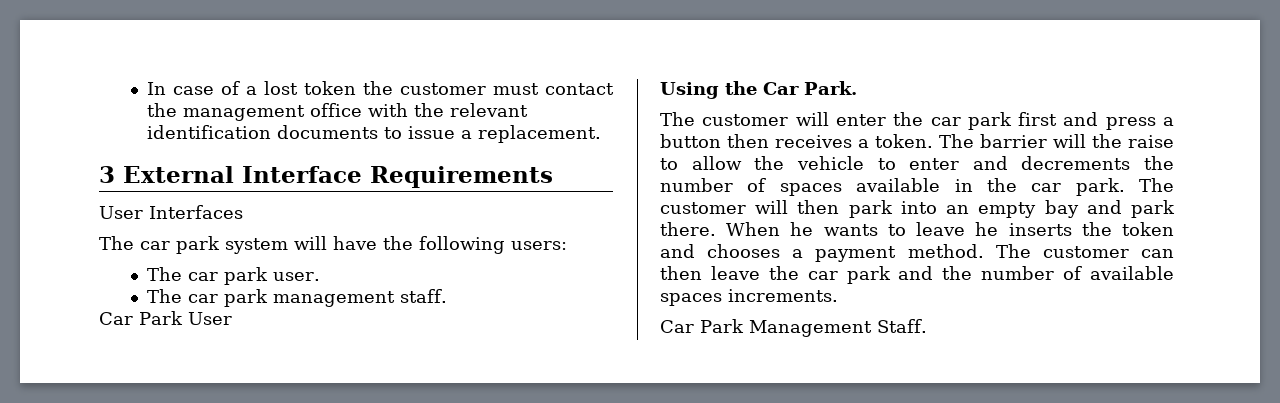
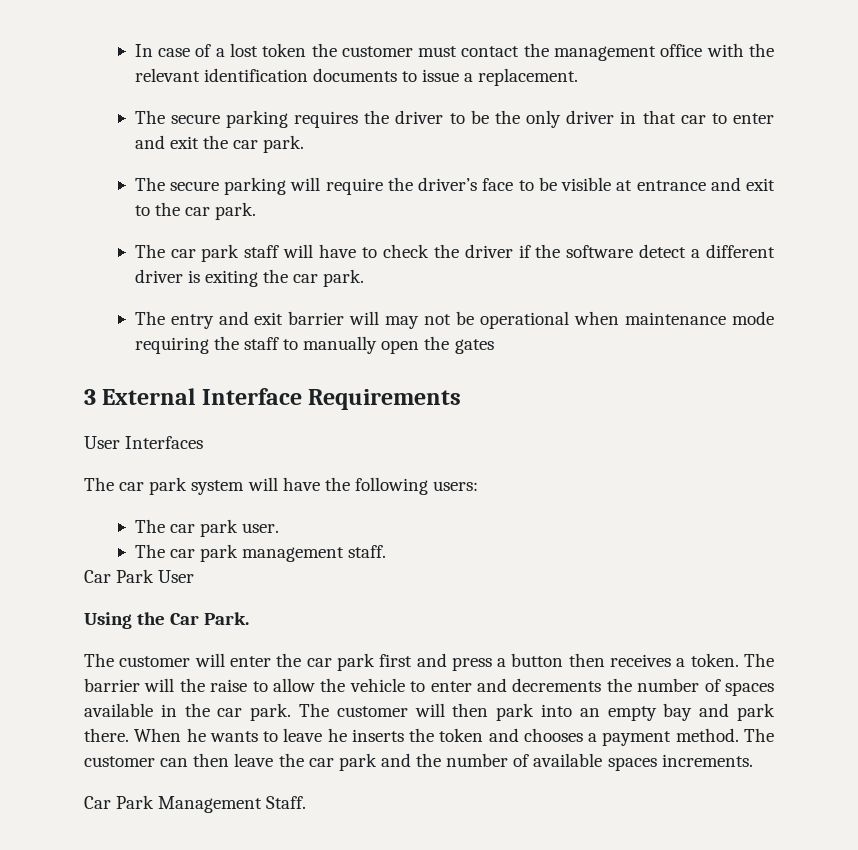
(601, 134) none -> [134,110,774,128] [134,135,305,153] [134,177,775,195] [134,202,257,220] [134,244,775,262] [134,269,365,287] [134,311,774,329] [134,336,494,354] // The secure parking requires the driver to be the only driver in that car to enter and exit the car park. // The secure parking will require the driver’s face to be visible at entrance and exit to the car park. // The car park staff will have to check the driver if the software detect a different driver is exiting the car park. // The entry and exit barrier will may not be operational when maintenance mode requiring the staff to manually open the gates

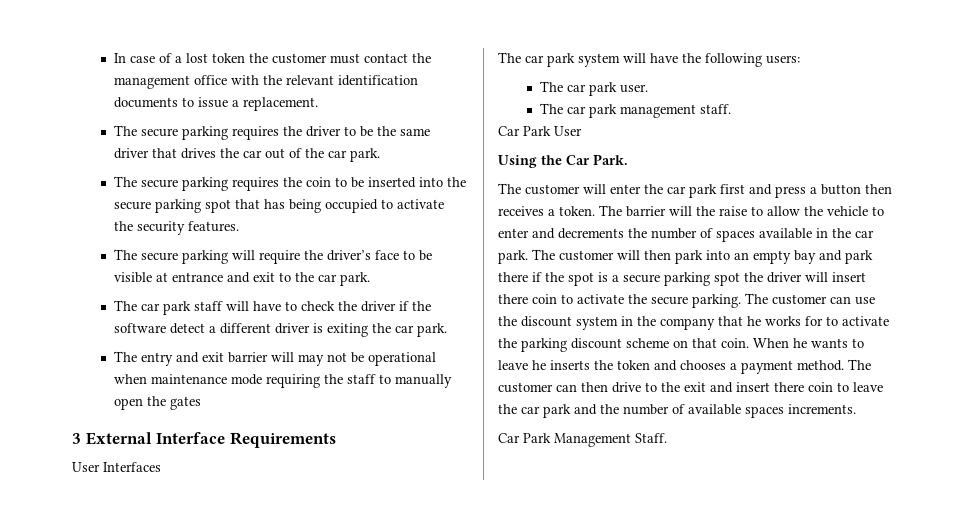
[526,110,774,128] [134,135,305,153] only driver in that car to enter and exit the car park. -> [400,128,431,136] [114,148,381,162] [114,176,467,191] [114,199,445,213] [114,221,240,235] same driver that drives the car out of the car park. // The secure parking requires the coin to be inserted into the secure parking spot that has being occupied to activate the security features.
[84,728,129,742] there. -> [498,272,866,286] [498,293,875,308] [498,316,889,330] [498,338,749,352] there if the spot is a secure parking spot the driver will insert there coin to activate the secure parking. The customer can use the discount system in the company that he works for to activate the parking discount scheme on that coin.
(230, 760) none -> [612,382,849,393] drive to the exit and insert there coin to

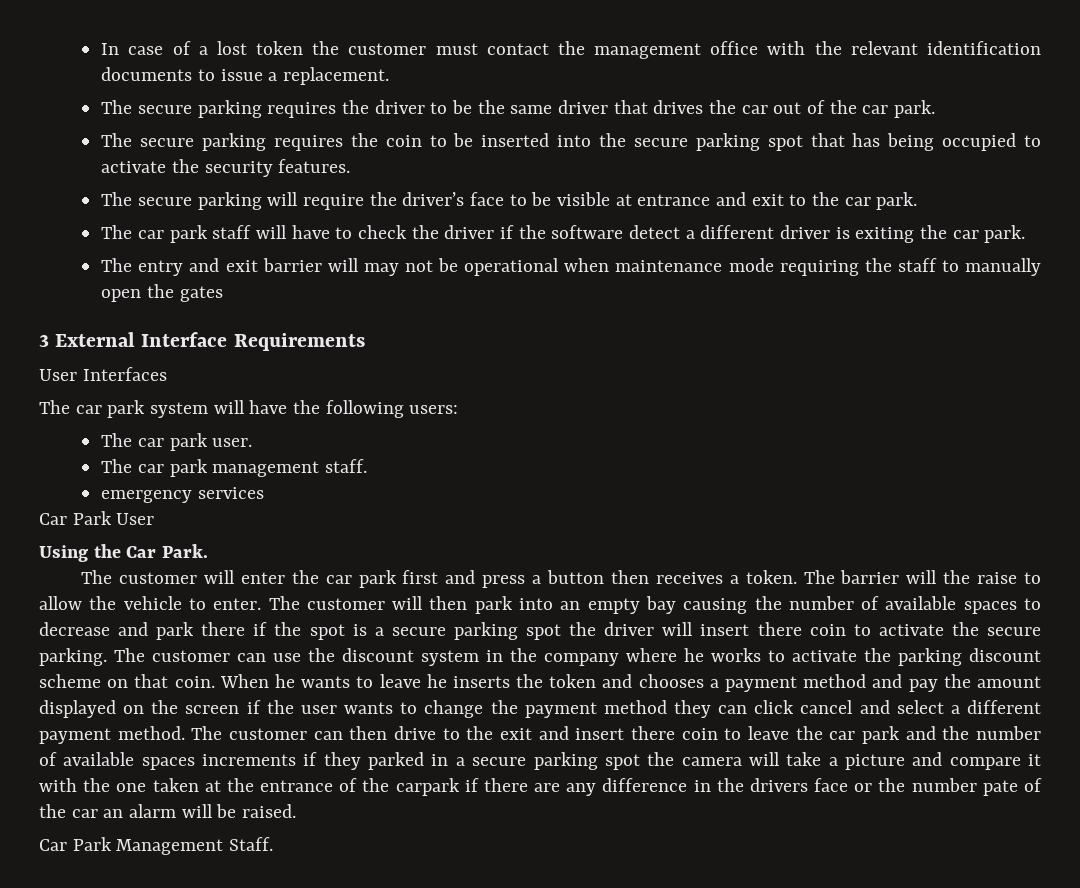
(732, 109) none -> [101,487,264,503] // emergency services
[498,228,874,242] [498,250,528,264] enter and decrements the number of spaces available in the car park. -> [213,598,262,610] enter.
(816, 257) none -> [683,596,1041,614] [39,622,110,636] causing the number of available spaces to decrease
[718,316,743,326] that -> [626,648,677,662] where
[805,316,823,326] for -> (761, 655) none
(793, 367) none -> [803,674,1041,692] [39,700,1041,718] [39,728,111,744] method and pay the amount displayed on the screen if the user wants to change the payment method they can click cancel and select a different payment
[788,404,856,414] increments. -> [202,752,1042,770] [39,778,1042,796] [39,804,297,818] increments if they parked in a secure parking spot the camera will take a picture and compare it with the one taken at the entrance of the carpark if there are any difference in the drivers face or the number pate of the car an alarm will be raised.

